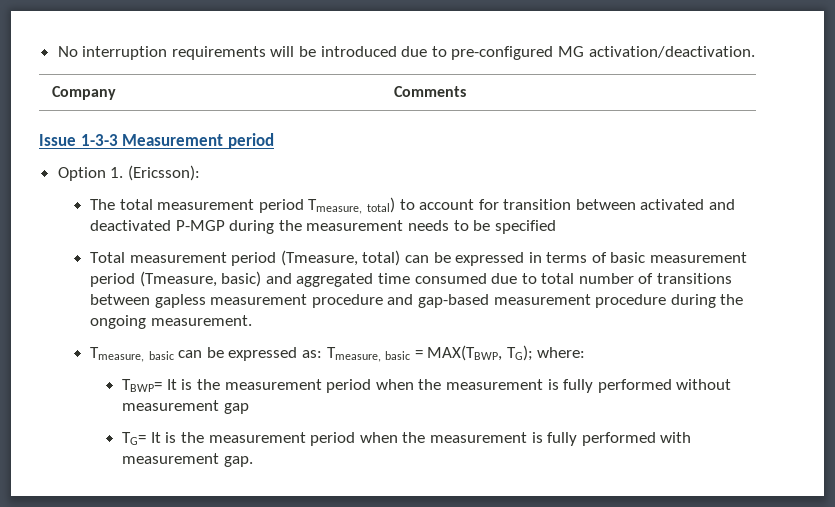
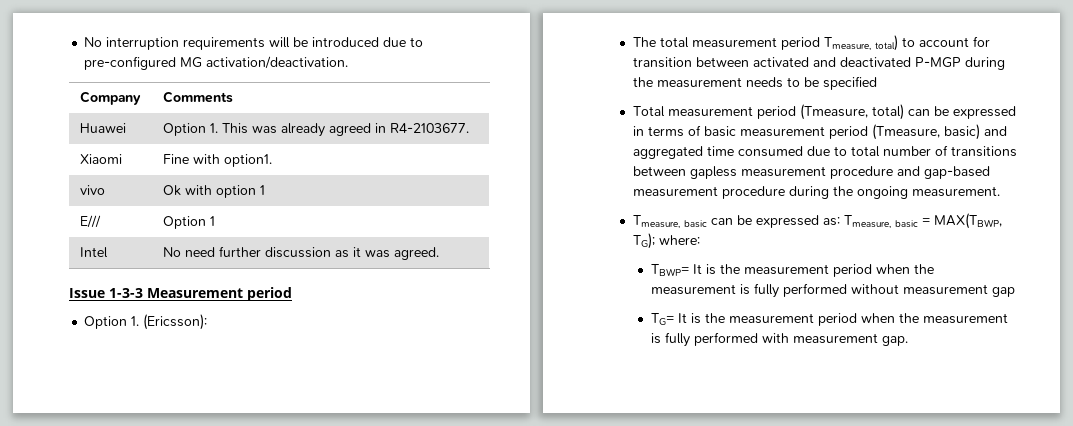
(466, 91) none -> [79,123,126,133] [162,123,469,137] [79,154,122,164] [162,154,272,167] [79,185,105,195] [162,185,265,198] [79,215,101,228] [162,216,215,229] [79,247,108,258] [162,246,439,260] // Huawei | Option 1. This was already agreed in R4-2103677. // Xiaomi | Fine with option1. // vivo | Ok with option 1 // E/// | Option 1 // Intel | No need further discussion as it was agreed.

